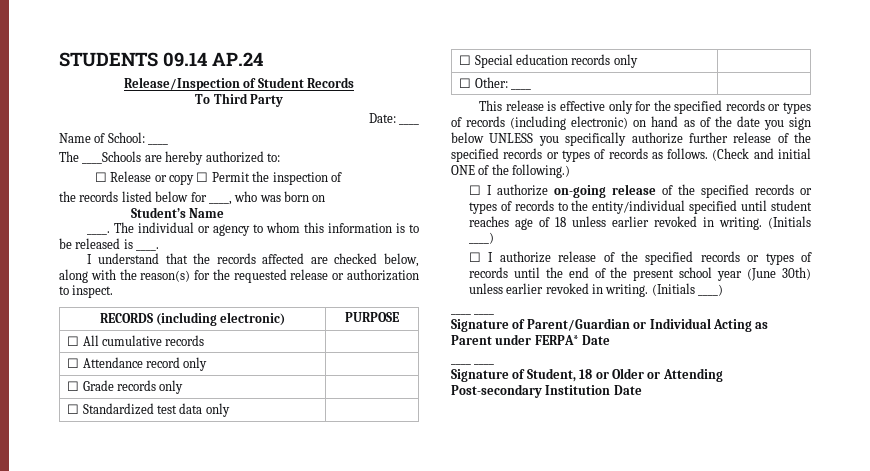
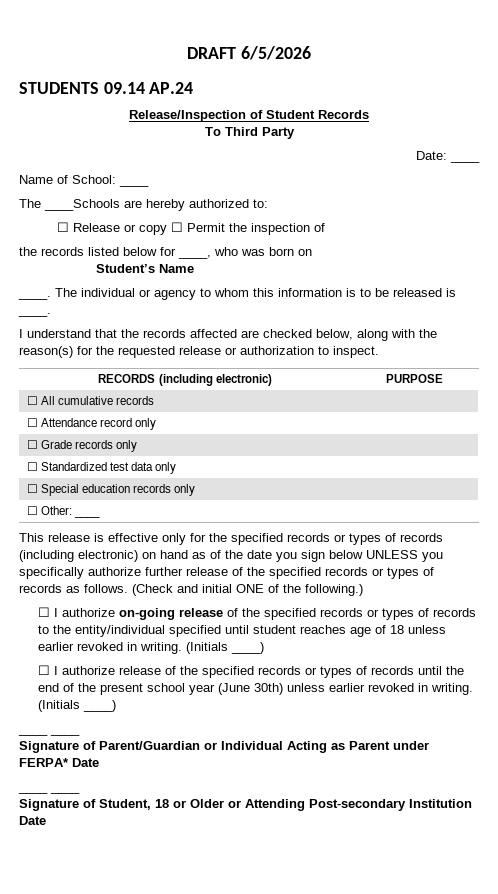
(59, 59) none -> [187,46,311,60] DRAFT 6/5/2026 //

